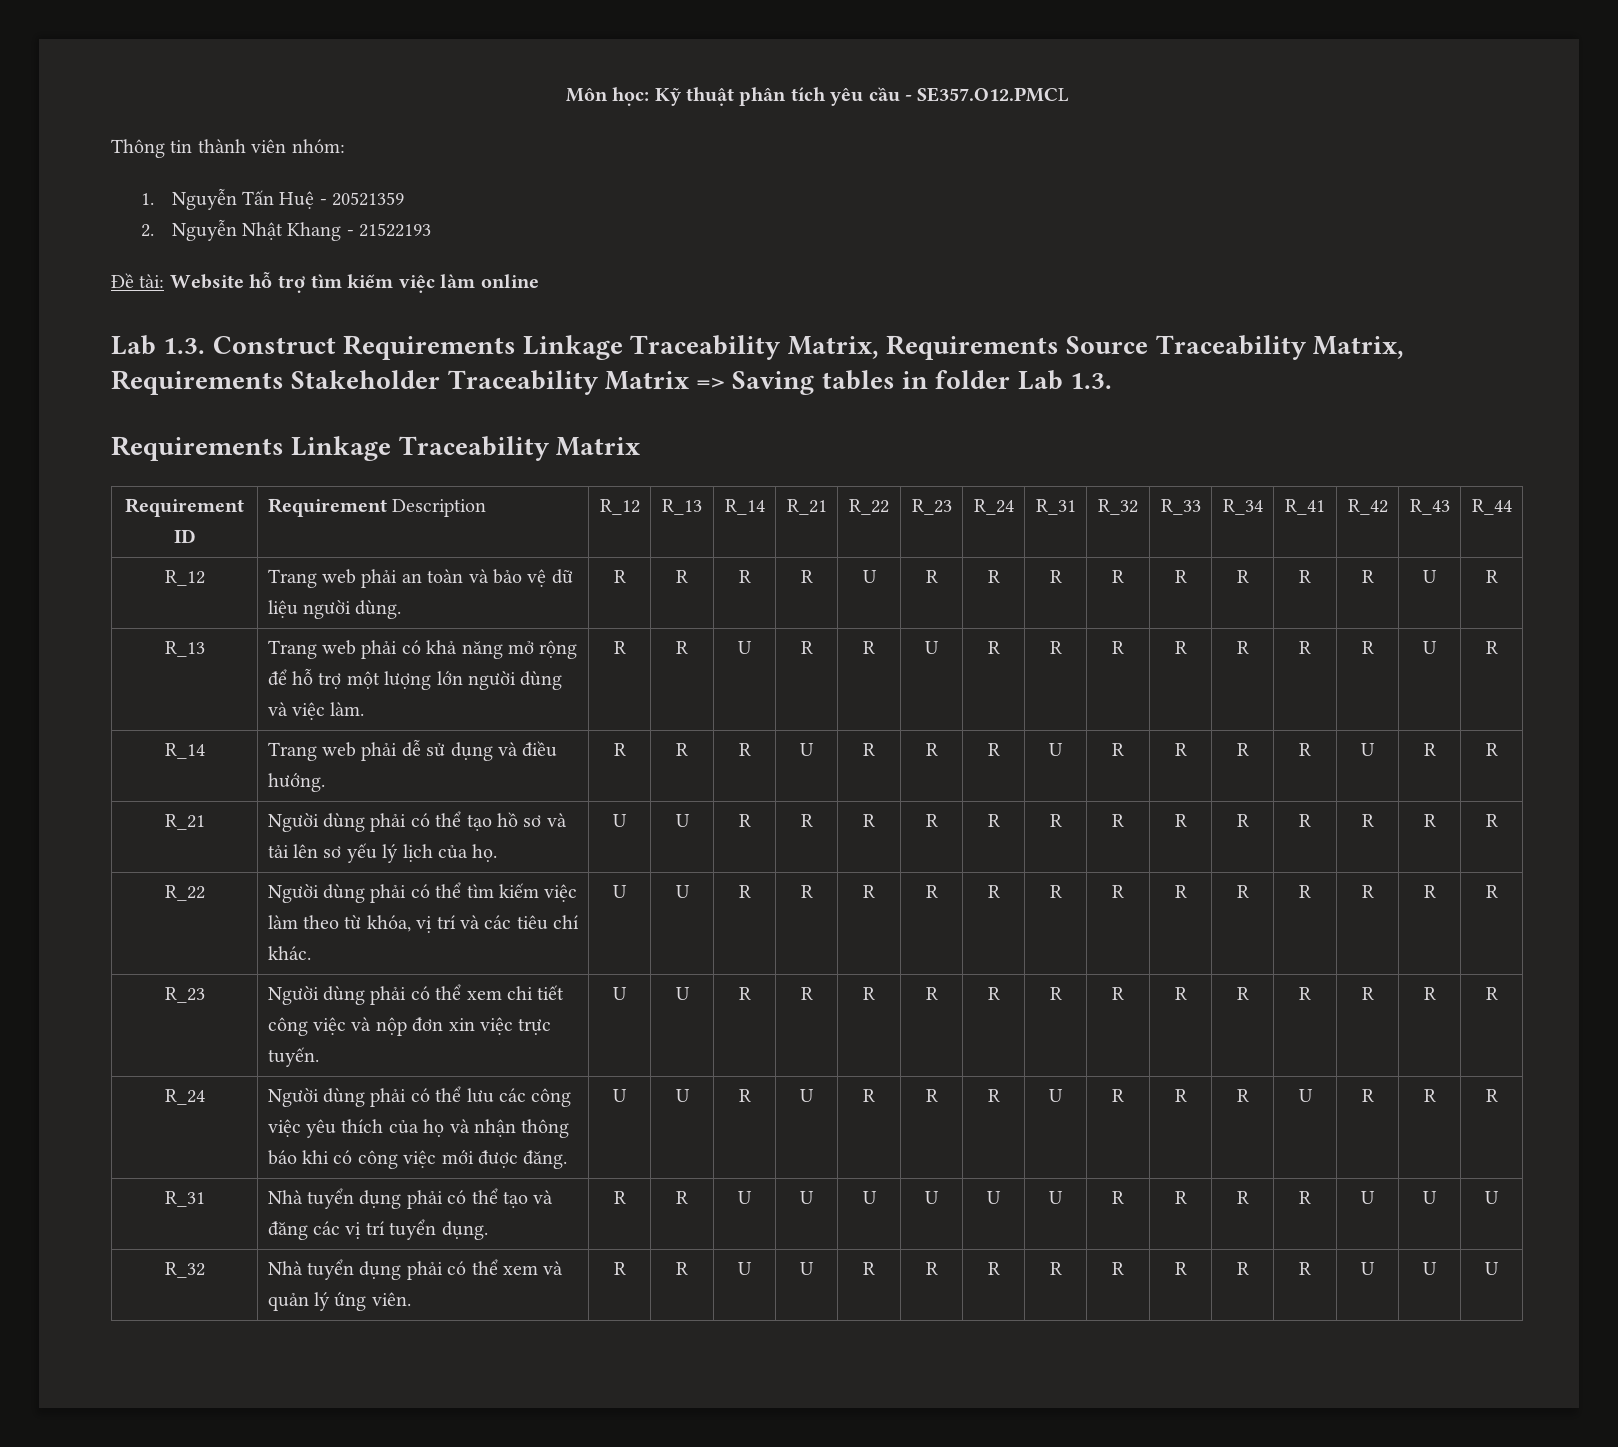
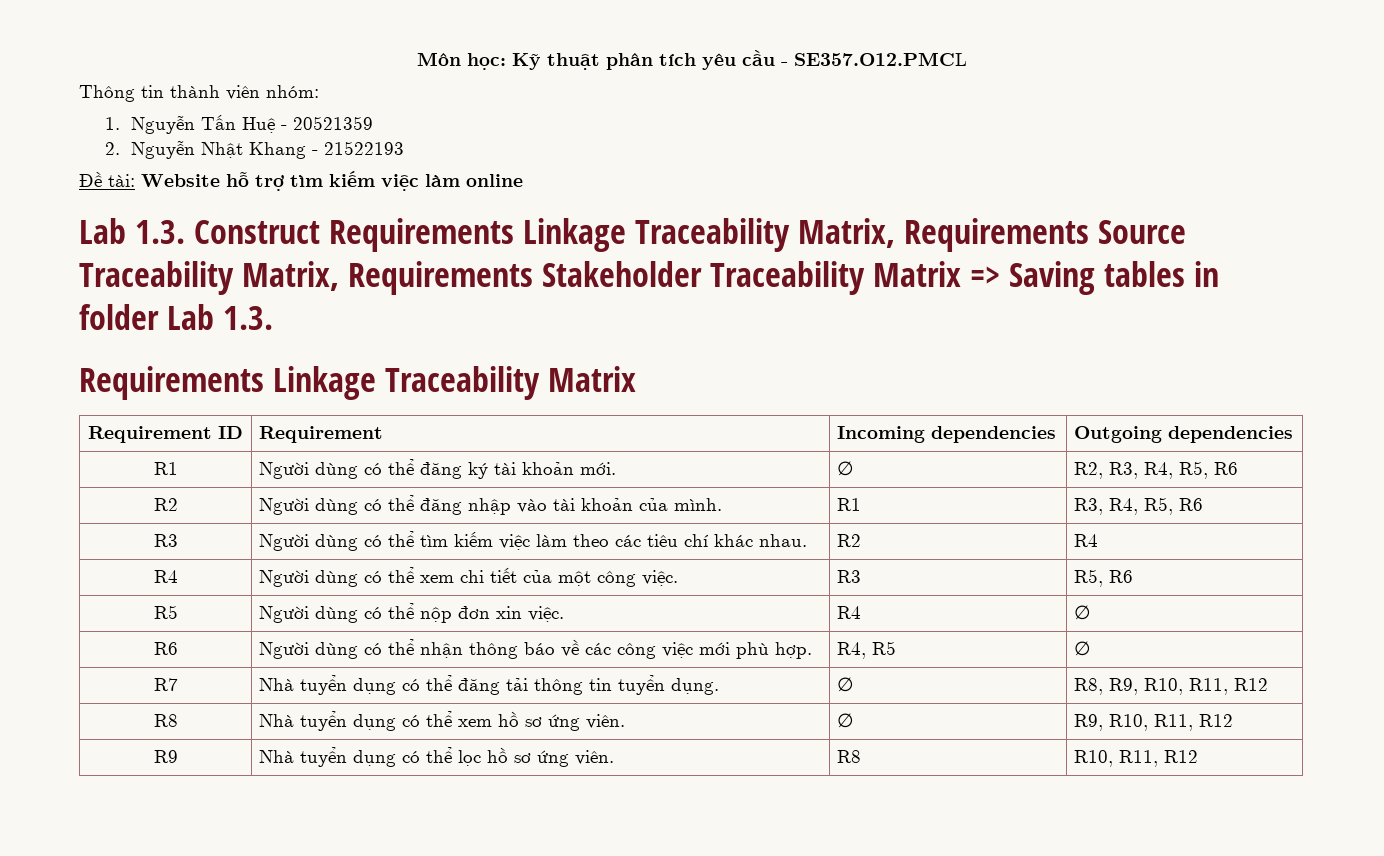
[392,499,487,517] [599,499,640,515] [662,499,702,515] [724,499,765,515] [786,499,827,515] [849,499,889,515] [911,499,952,515] [973,499,1014,515] [1035,499,1076,515] [1098,499,1138,515] [1160,499,1201,515] [1222,499,1263,515] [1285,499,1325,515] [1347,499,1388,515] [1409,499,1450,515] [1471,499,1512,515] [164,570,205,586] [267,569,573,588] [267,600,402,619] [613,570,626,583] [676,570,688,583] [738,570,751,583] [800,570,813,583] [862,570,877,583] [925,570,938,583] [987,570,1000,583] [1049,570,1062,583] [1112,570,1124,583] [1174,570,1187,583] [1236,570,1249,583] [1299,570,1311,583] [1361,570,1374,583] [1423,570,1437,583] [1485,570,1498,583] [164,641,205,657] [267,640,578,659] [267,668,563,690] [267,702,365,720] [613,641,626,654] [676,641,688,654] [738,641,752,654] [800,641,813,654] [863,641,875,654] [925,641,939,654] [987,641,1000,654] [1049,641,1062,654] [1112,641,1124,654] [1174,641,1187,654] [1236,641,1249,654] [1299,641,1311,654] [1361,641,1374,654] [1423,641,1437,654] [1485,641,1498,654] [164,743,205,759] [267,739,558,761] [267,773,325,792] [613,743,626,756] [676,743,688,756] [738,743,751,756] [800,743,814,756] [863,743,875,756] [925,743,938,756] [987,743,1000,756] [1049,743,1063,756] [1112,743,1124,756] [1174,743,1187,756] [1236,743,1249,756] [1299,743,1311,756] [1361,743,1375,756] [1423,743,1436,756] [1485,743,1498,756] [164,814,205,830] [267,811,567,832] [267,843,498,863] [613,814,627,827] [675,814,690,827] [738,814,751,827] [800,814,813,827] [863,814,875,827] [925,814,938,827] [987,814,1000,827] [1049,814,1062,827] [1112,814,1124,827] [1174,814,1187,827] [1236,814,1249,827] [1299,814,1311,827] [1361,814,1374,827] [1423,814,1436,827] [1485,814,1498,827] [164,885,205,901] [267,884,407,903] Description | R_12 | R_13 | R_14 | R_21 | R_22 | R_23 | R_24 | R_31 | R_32 | R_33 | R_34 | R_41 | R_42 | R_43 | R_44 // R_12 | Trang web phải an toàn và bảo vệ dữ liệu người dùng. | R | R | R | R | U | R | R | R | R | R | R | R | R | U | R // R_13 | Trang web phải có khả năng mở rộng để hỗ trợ một lượng lớn người dùng và việc làm. | R | R | U | R | R | U | R | R | R | R | R | R | R | U | R // R_14 | Trang web phải dễ sử dụng và điều hướng. | R | R | R | U | R | R | R | U | R | R | R | R | U | R | R // R_21 | Người dùng phải có thể tạo hồ sơ và tải lên sơ yếu lý lịch của họ. | U | U | R | R | R | R | R | R | R | R | R | R | R | R | R // R_22 | Người dùng phải -> [836,426,1056,443] [1073,426,1293,443] [153,462,178,475] [258,459,616,479] [836,461,854,476] [1073,461,1238,479] [153,498,178,511] [258,495,722,515] [836,498,861,511] [1073,497,1203,515] [153,534,178,547] [258,534,358,551] | Incoming dependencies | Outgoing dependencies // R1 | Người dùng có thể đăng ký tài khoản mới. | ∅ | R2, R3, R4, R5, R6 // R2 | Người dùng có thể đăng nhập vào tài khoản của mình. | R1 | R3, R4, R5, R6 // R3 | Người dùng
[344,915,580,934] [267,946,311,960] [613,885,627,898] [675,885,690,898] [738,885,751,898] [800,885,813,898] [863,885,875,898] [925,885,938,898] [987,885,1000,898] [1049,885,1062,898] [1112,885,1124,898] [1174,885,1187,898] [1236,885,1249,898] [1299,885,1311,898] [1361,885,1374,898] [1423,885,1436,898] [1485,885,1498,898] [164,987,205,1003] [267,986,407,1005] từ khóa, vị trí và các tiêu chí khác. | U | U | R | R | R | R | R | R | R | R | R | R | R | R | R // R_23 | Người dùng phải -> [614,534,807,547] [836,534,861,547] [1073,534,1098,547] [153,570,178,583] [258,570,358,587] các tiêu chí khác nhau. | R2 | R4 // R4 | Người dùng
[267,1017,552,1036] [267,1047,319,1067] [613,987,627,1000] [675,987,690,1000] [738,987,751,1000] [800,987,813,1000] [863,987,875,1000] [925,987,938,1000] [987,987,1000,1000] [1049,987,1062,1000] [1112,987,1124,1000] [1174,987,1187,1000] [1236,987,1249,1000] [1299,987,1311,1000] [1361,987,1374,1000] [1423,987,1436,1000] [1485,987,1498,1000] [164,1089,205,1105] [267,1086,572,1107] [267,1119,570,1138] [267,1150,568,1169] [613,1089,627,1102] [675,1089,690,1102] [738,1089,751,1102] [800,1089,814,1102] [863,1089,875,1102] [925,1089,938,1102] [987,1089,1000,1102] [1049,1089,1063,1102] [1112,1089,1124,1102] [1174,1089,1187,1102] [1236,1089,1249,1102] [1298,1089,1313,1102] [1361,1089,1374,1102] [1423,1089,1436,1102] [1485,1089,1498,1102] [164,1191,205,1207] [267,1188,554,1209] [267,1219,488,1240] [613,1191,626,1204] [676,1191,688,1204] [738,1191,752,1204] [800,1191,814,1204] [862,1191,877,1204] [925,1191,939,1204] [987,1191,1001,1204] [1049,1191,1063,1204] [1112,1191,1124,1204] [1174,1191,1187,1204] [1236,1191,1249,1204] [1299,1191,1311,1204] [1361,1191,1375,1204] [1423,1191,1437,1204] [1485,1191,1499,1204] [164,1262,205,1278] [267,1259,564,1280] [267,1292,411,1311] [613,1262,626,1275] [676,1262,688,1275] [738,1262,752,1275] [800,1262,814,1275] [863,1262,875,1275] [925,1262,938,1275] [987,1262,1000,1275] [1049,1262,1062,1275] [1112,1262,1124,1275] [1174,1262,1187,1275] [1236,1262,1249,1275] [1299,1262,1311,1275] [1361,1262,1375,1275] [1423,1262,1437,1275] [1485,1262,1499,1275] công việc và nộp đơn xin việc trực tuyến. | U | U | R | R | R | R | R | R | R | R | R | R | R | R | R // R_24 | Người dùng phải có thể lưu các công việc yêu thích của họ và nhận thông báo khi có công việc mới được đăng. | U | U | R | U | R | R | R | U | R | R | R | U | R | R | R // R_31 | Nhà tuyển dụng phải có thể tạo và đăng các vị trí tuyển dụng. | R | R | U | U | U | U | U | U | R | R | R | R | U | U | U // R_32 | Nhà tuyển dụng phải có thể xem và quản lý ứng viên. | R | R | U | U | R | R | R | R | R | R | R | R | U | U | U -> [522,570,678,587] [836,570,861,583] [1073,569,1133,587] [153,605,178,619] [258,603,564,623] [836,606,861,619] [1073,605,1091,620] [153,642,178,655] [258,639,812,659] [836,641,896,659] [1073,641,1091,656] [153,678,178,691] [258,675,719,695] [836,677,854,692] [1073,678,1268,695] [153,714,178,727] [258,711,625,731] [836,713,854,728] [1073,714,1233,731] [153,750,178,763] [258,747,614,767] [836,750,861,763] [1073,750,1198,767] của một công việc. | R3 | R5, R6 // R5 | Người dùng có thể nộp đơn xin việc. | R4 | ∅ // R6 | Người dùng có thể nhận thông báo về các công việc mới phù hợp. | R4, R5 | ∅ // R7 | Nhà tuyển dụng có thể đăng tải thông tin tuyển dụng. | ∅ | R8, R9, R10, R11, R12 // R8 | Nhà tuyển dụng có thể xem hồ sơ ứng viên. | ∅ | R9, R10, R11, R12 // R9 | Nhà tuyển dụng có thể lọc hồ sơ ứng viên. | R8 | R10, R11, R12

